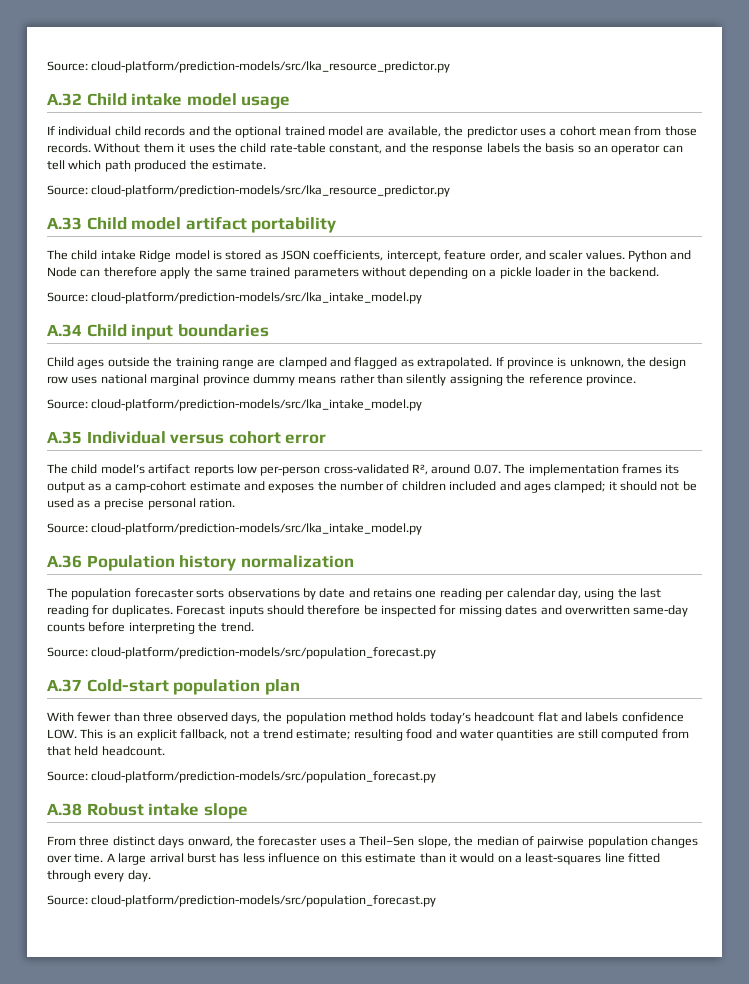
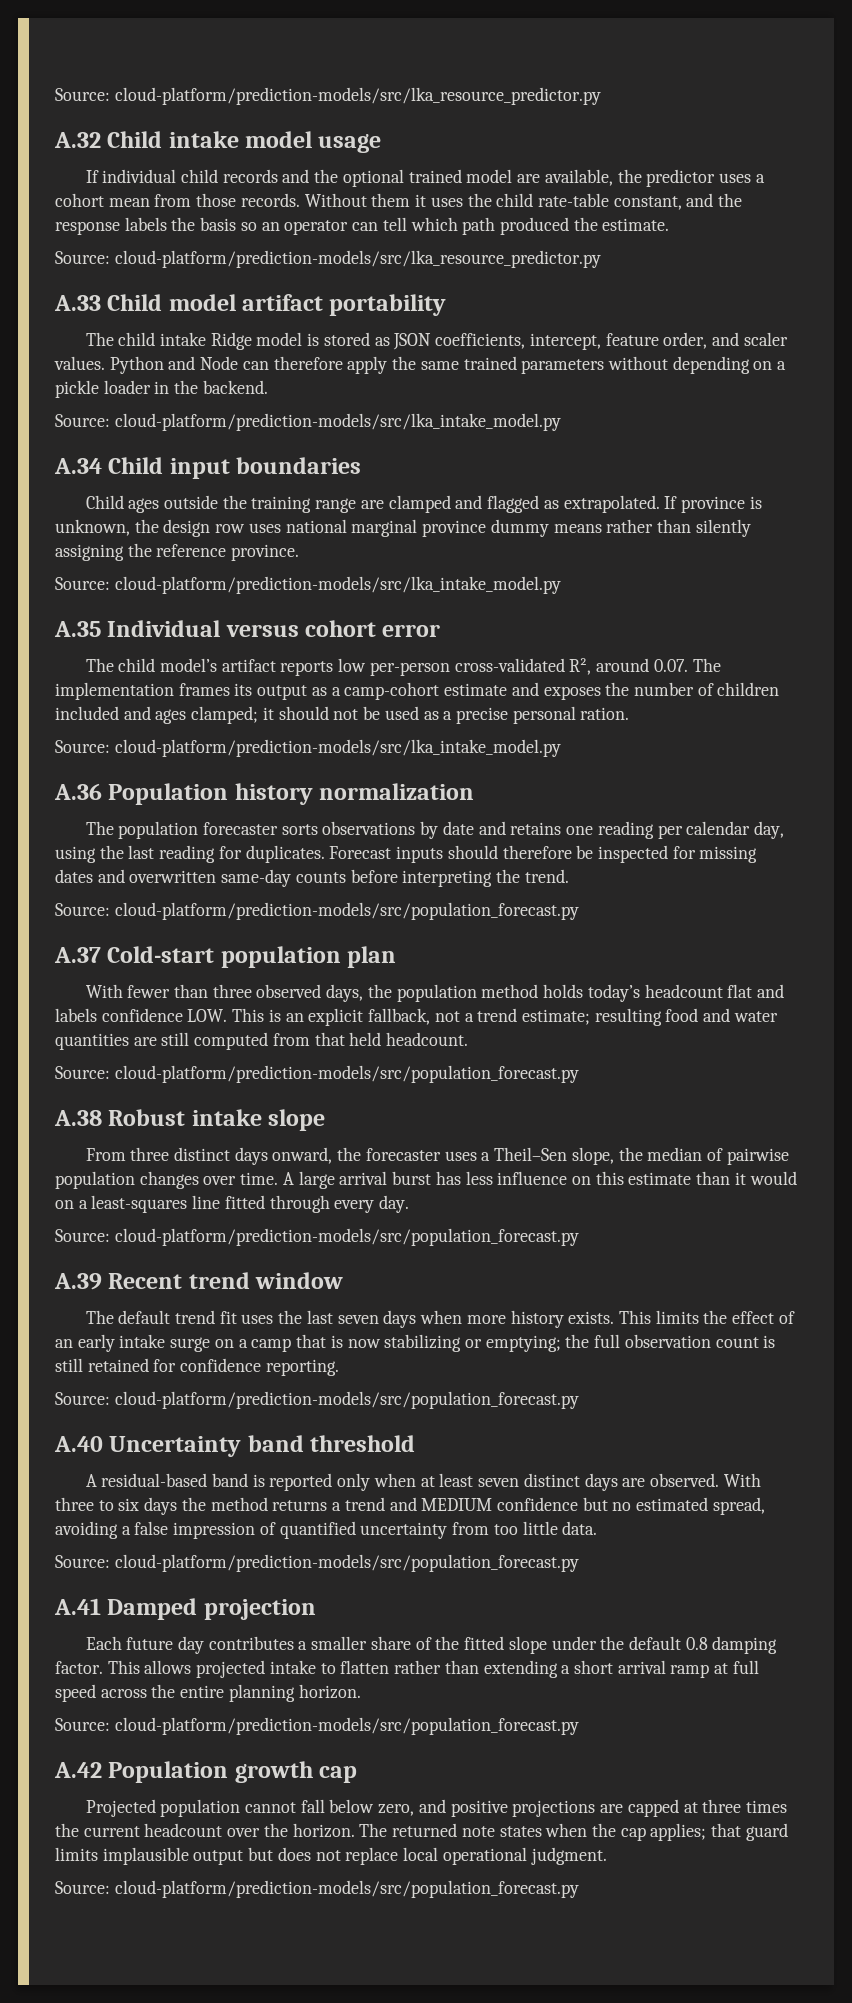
(437, 901) none -> [54,1272,344,1290] [85,1310,795,1328] [55,1334,776,1352] [55,1358,339,1376] [55,1391,579,1409] [54,1435,416,1457] [85,1473,761,1491] [55,1497,765,1515] [55,1521,598,1539] [55,1554,579,1572] [54,1598,316,1620] [85,1636,778,1654] [55,1660,759,1678] [55,1684,361,1702] [55,1717,579,1735] [54,1761,358,1783] [85,1799,787,1817] [55,1823,788,1841] [55,1847,607,1865] [55,1880,579,1898] // A.39 Recent trend window // The default trend fit uses the last seven days when more history exists. This limits the effect of an early intake surge on a camp that is now stabilizing or emptying; the full observation count is still retained for confidence reporting. // Source: cloud-platform/prediction-models/src/population_forecast.py // A.40 Uncertainty band threshold // A residual-based band is reported only when at least seven distinct days are observed. With three to six days the method returns a trend and MEDIUM confidence but no estimated spread, avoiding a false impression of quantified uncertainty from too little data. // Source: cloud-platform/prediction-models/src/population_forecast.py // A.41 Damped projection // Each future day contributes a smaller share of the fitted slope under the default 0.8 damping factor. This allows projected intake to flatten rather than extending a short arrival ramp at full speed across the entire planning horizon. // Source: cloud-platform/prediction-models/src/population_forecast.py // A.42 Population growth cap // Projected population cannot fall below zero, and positive projections are capped at three times the current headcount over the horizon. The returned note states when the cap applies; that guard limits implausible output but does not replace local operational judgment. // Source: cloud-platform/prediction-models/src/population_forecast.py

